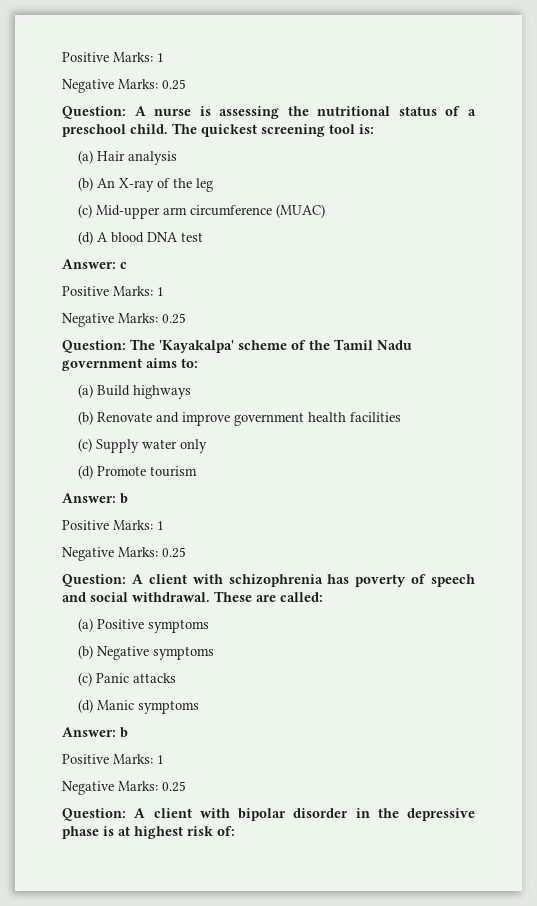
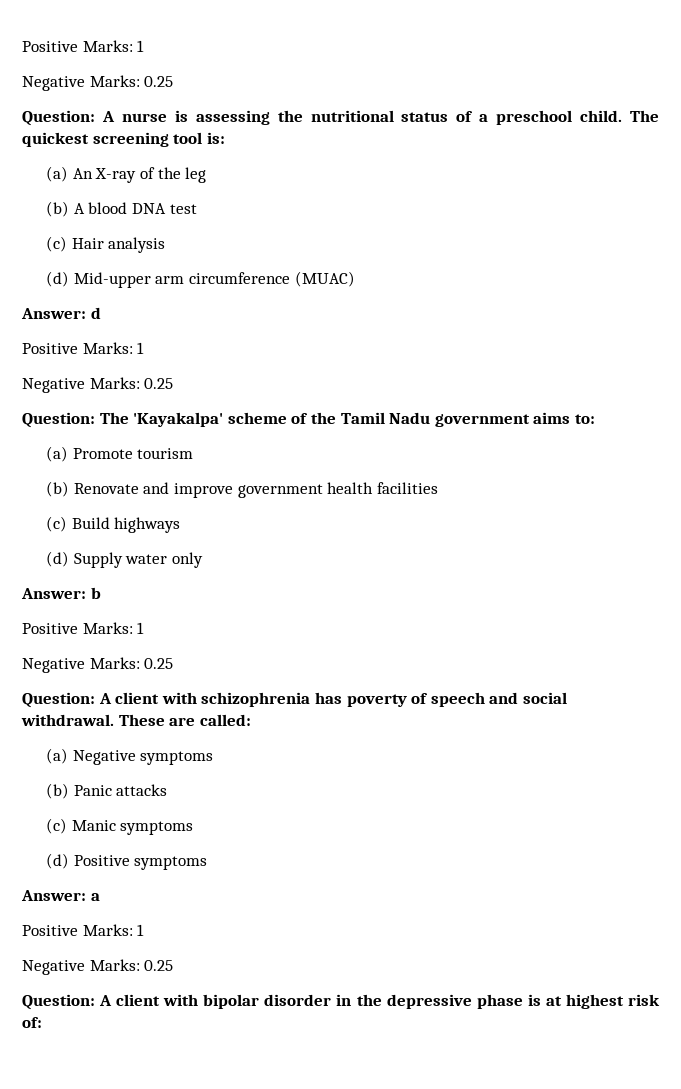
[96,151,177,165] [77,177,93,191] Hair analysis // (b) -> (69, 174) none
[77,204,92,218] (c) -> [46,201,197,217] [46,236,166,253] [46,271,70,287] (b) A blood DNA test // (c) Hair analysis // (d)
[77,231,203,245] [62,259,127,269] // (d) A blood DNA test // Answer: c -> [21,307,101,319] // Answer: d
[96,385,191,399] Build highways -> [72,448,194,459] Promote tourism
(92, 445) none -> [71,517,181,533] [46,551,70,567] Build highways // (d)
[77,465,197,479] // (d) Promote tourism -> (203, 560) none
[96,619,209,633] [77,645,214,660] [77,672,176,686] [77,699,134,713] Positive symptoms // (b) Negative symptoms // (c) Panic attacks // (d) Manic -> [72,750,214,765] [46,783,168,799] [46,818,194,835] [46,853,130,869] Negative symptoms // (b) Panic attacks // (c) Manic symptoms // (d) Positive
[120,727,128,738] b -> [90,893,100,901] a

